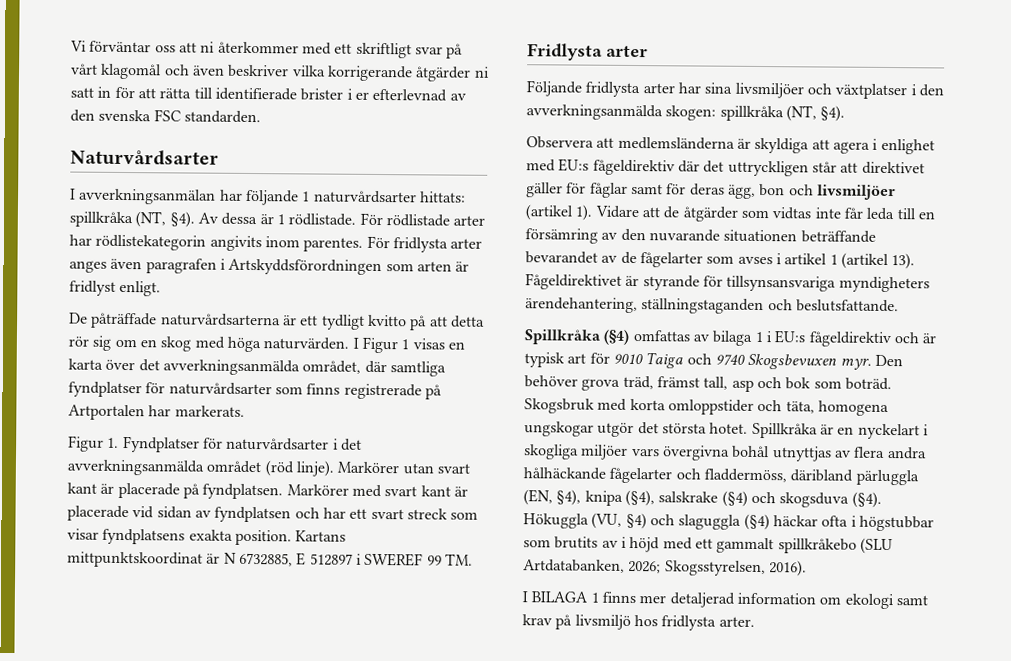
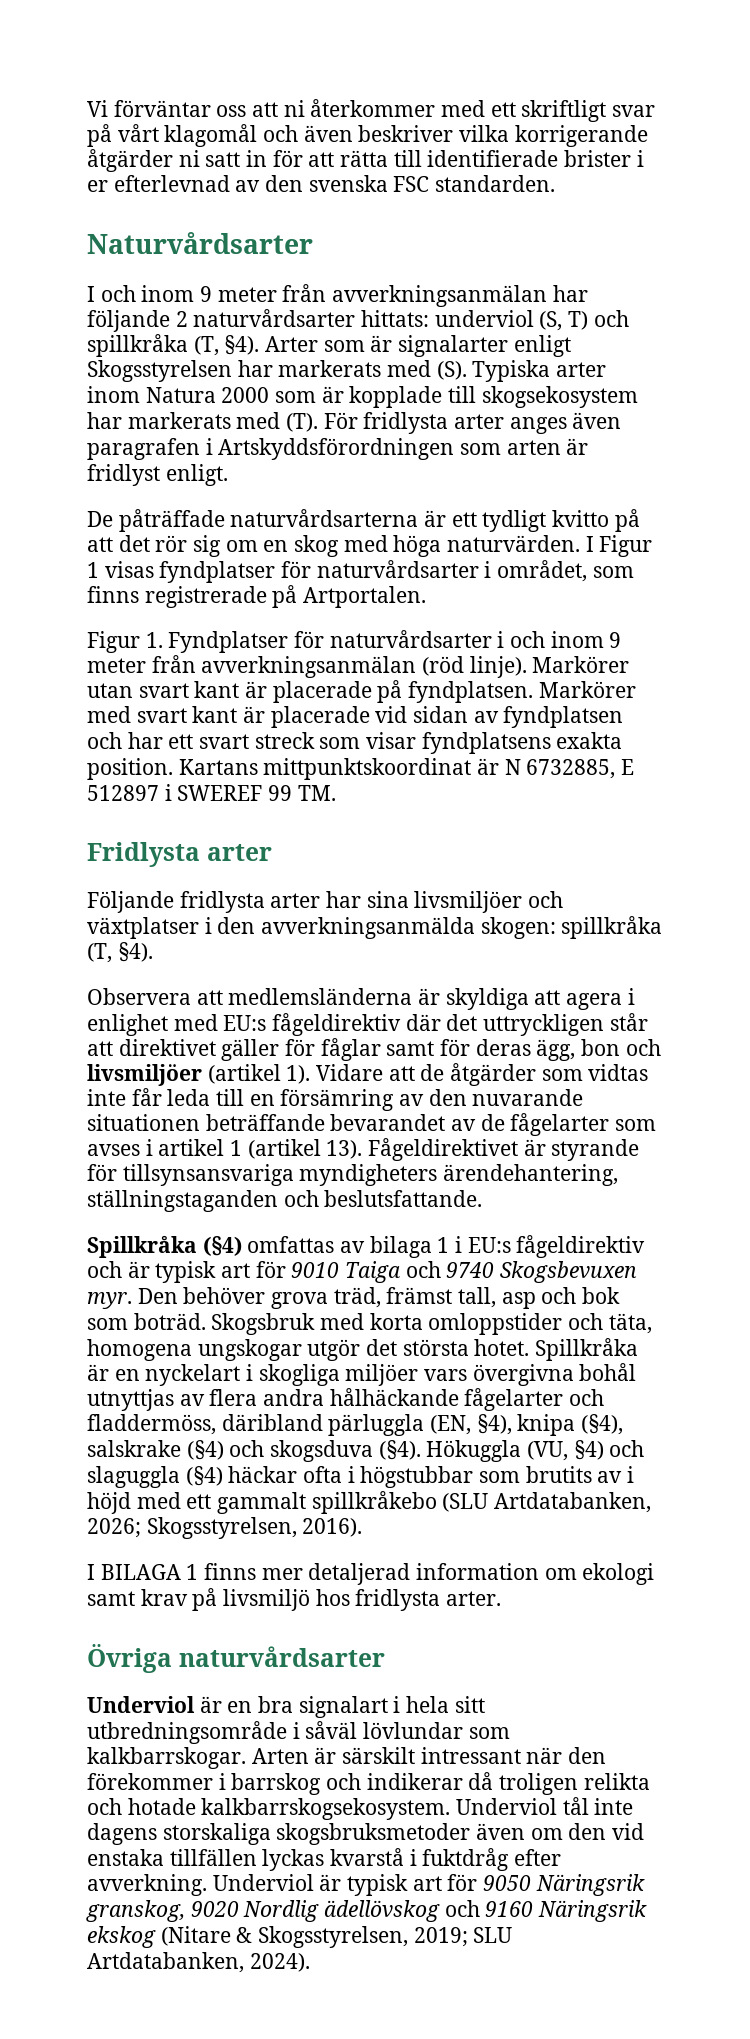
(76, 194) none -> [100,284,327,302] och inom 9 meter från
[302,191,311,202] 1 -> [175,311,188,327] 2
[69,211,486,228] [69,234,364,252] spillkråka (NT, §4). Av dessa är 1 rödlistade. För rödlistade arter har rödlistekategorin angivits inom parentes. -> [434,310,629,331] [87,334,571,357] [87,360,607,382] [87,386,638,408] [87,412,319,432] underviol (S, T) och spillkråka (T, §4). Arter som är signalarter enligt Skogsstyrelsen har markerats med (S). Typiska arter inom Natura 2000 som är kopplade till skogsekosystem har markerats med (T).
[450,315,485,328] detta -> [118,535,150,552] det
[447,341,465,350] [68,358,446,377] en karta över det avverkningsanmälda området, där samtliga -> (154, 569) none
(272, 389) none -> [484,560,588,582] i området,
[68,404,245,421] Artportalen har markerats. -> [303,586,427,608] Artportalen.
[340,438,362,451] [67,459,262,476] det avverkningsanmälda området -> [510,631,622,648] [87,655,417,678] och inom 9 meter från avverkningsanmälan
[785,105,817,122] (NT, -> [87,943,112,963] (T,
(755, 621) none -> [87,1644,385,1673] [87,1696,485,1718] [87,1721,510,1744] [87,1747,607,1769] [87,1772,650,1795] [87,1797,634,1820] [87,1823,645,1845] [87,1848,562,1871] [87,1874,645,1896] [86,1900,648,1922] [87,1926,513,1948] [87,1952,310,1973] // Övriga naturvårdsarter // Underviol är en bra signalart i hela sitt utbredningsområde i såväl lövlundar som kalkbarrskogar. Arten är särskilt intressant när den förekommer i barrskog och indikerar då troligen relikta och hotade kalkbarrskogsekosystem. Underviol tål inte dagens storskaliga skogsbruksmetoder även om den vid enstaka tillfällen lyckas kvarstå i fuktdråg efter avverkning. Underviol är typisk art för 9050 Näringsrik granskog, 9020 Nordlig ädellövskog och 9160 Näringsrik ekskog (Nitare & Skogsstyrelsen, 2019; SLU Artdatabanken, 2024).

